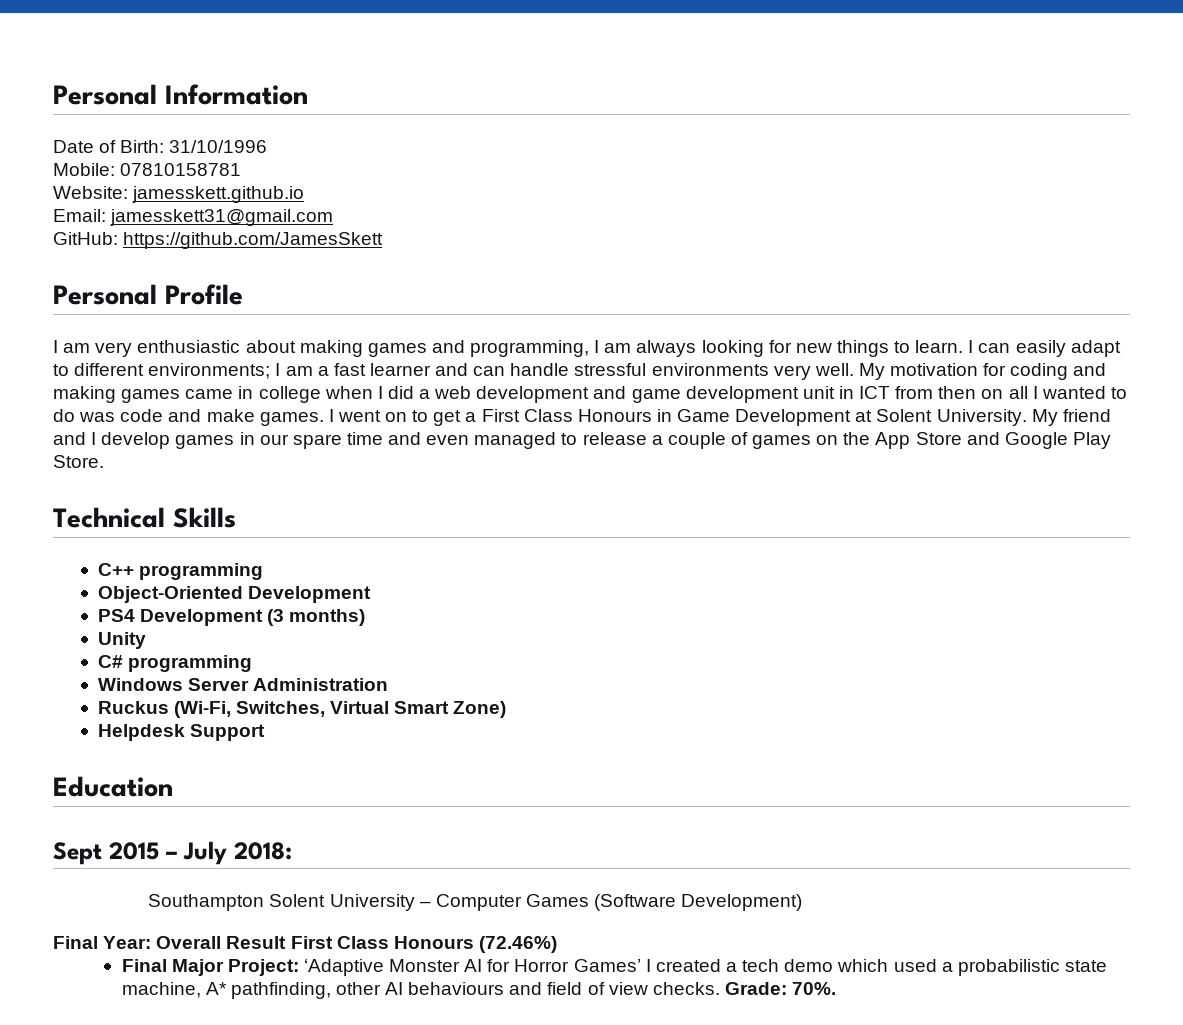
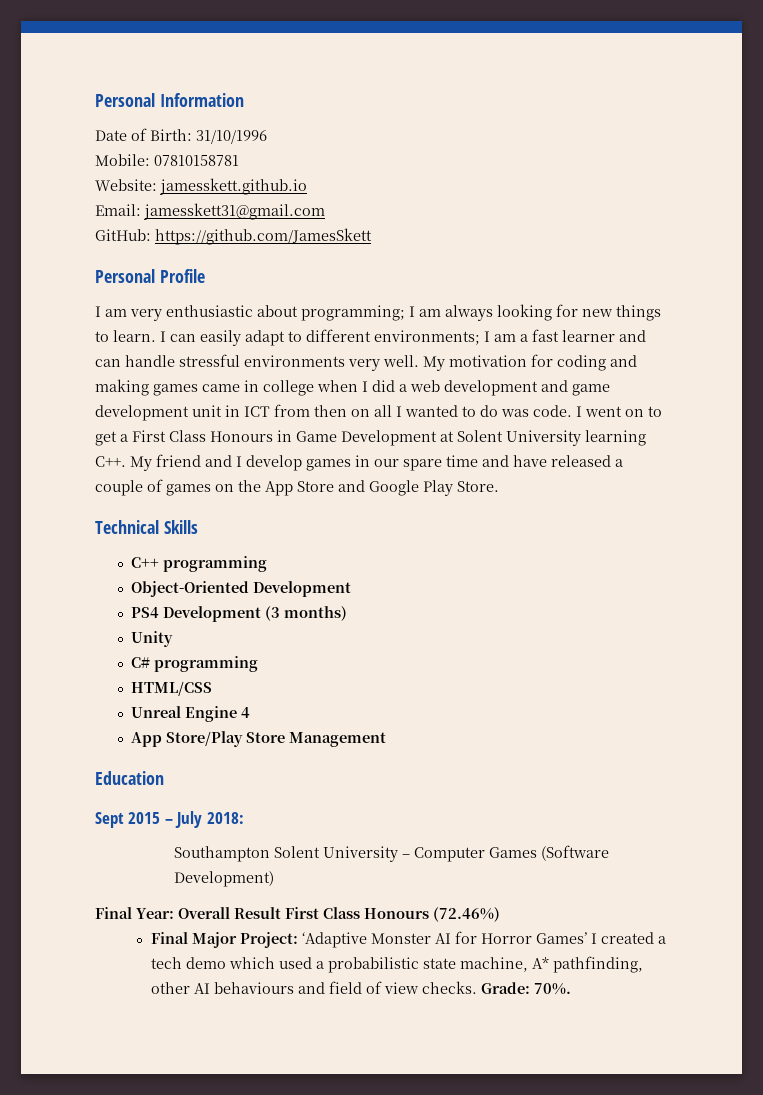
[299,340,590,357] making games and programming, -> [301,305,405,321] programming;
[120,409,324,426] code and make games. -> [533,405,572,417] code.
[936,409,1027,426] University. -> [506,430,646,446] [95,456,126,467] University learning C++.
[426,432,647,449] even managed to release -> [513,455,611,467] have released
[97,678,388,691] [97,701,507,718] [97,724,265,741] Windows Server Administration // Ruckus (Wi-Fi, Switches, Virtual Smart Zone) // Helpdesk Support -> [130,681,212,696] [130,706,250,722] [130,731,386,747] HTML/CSS // Unreal Engine 4 // App Store/Play Store Management

